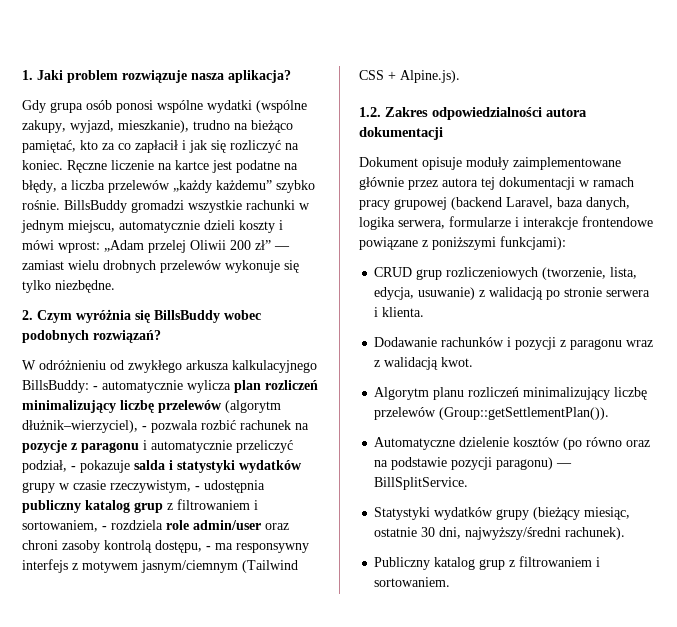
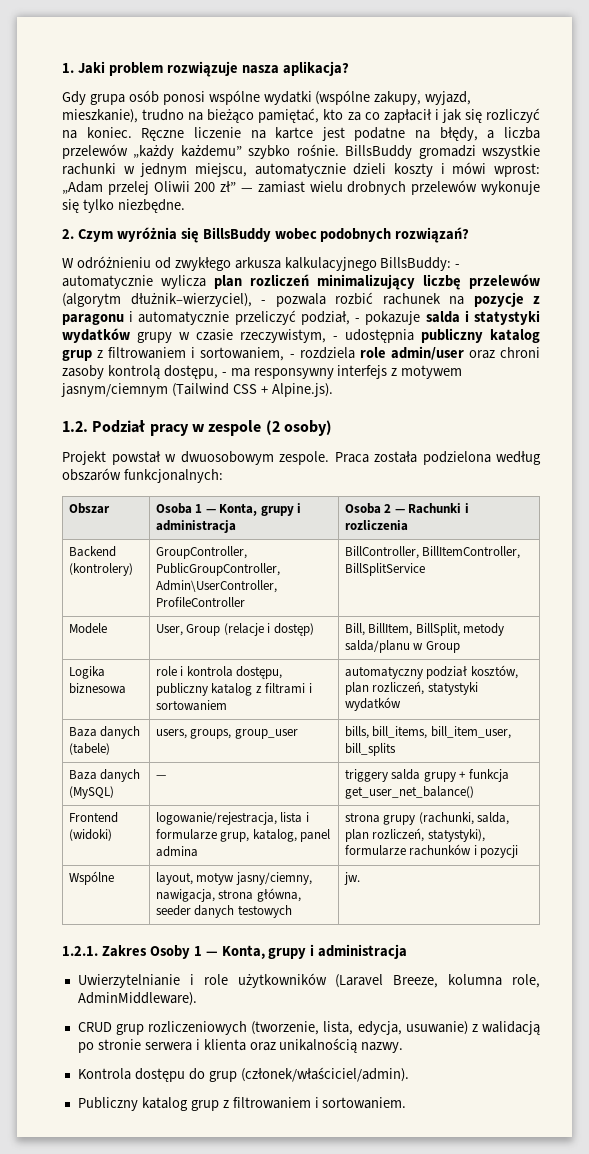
[385,107,587,120] [359,127,443,140] [359,157,621,170] [359,177,634,190] [359,197,630,210] [359,216,653,230] [359,236,566,250] Zakres odpowiedzialności autora dokumentacji // Dokument opisuje moduły zaimplementowane głównie przez autora tej dokumentacji w ramach pracy grupowej (backend Laravel, baza danych, logika serwera, formularze i interakcje frontendowe powiązane z poniższymi funkcjami): -> [92,420,332,436] [62,451,541,465] [62,468,223,483] [68,503,110,514] [155,503,302,516] [155,520,236,533] [344,503,469,514] [344,520,408,531] [68,546,116,557] [68,563,133,576] [155,546,247,559] [155,563,280,576] [155,580,277,593] [155,597,245,607] [344,546,521,559] [344,563,425,576] [68,623,107,634] [155,623,314,636] [344,623,505,636] [344,640,460,653] [68,666,105,679] [68,683,126,694] [155,666,283,679] [155,683,312,696] [155,700,227,711] [344,665,518,679] [344,681,478,695] [344,697,401,711] [68,726,141,739] [68,743,110,755] [155,729,298,739] [344,726,511,739] [344,743,396,756] [68,769,141,782] [68,786,114,799] [155,775,166,779] [344,769,509,782] [344,786,474,799] [68,812,118,823] [68,829,112,841] [155,812,309,825] [155,829,331,842] [155,846,198,857] [344,812,510,825] [344,828,485,842] [344,844,519,858] [68,871,114,885] [155,872,312,885] [155,888,301,902] [155,905,292,918] [343,872,360,885] [62,944,408,959] [77,973,540,988] [77,992,197,1006] Podział pracy w zespole (2 osoby) // Projekt powstał w dwuosobowym zespole. Praca została podzielona według obszarów funkcjonalnych: // Obszar | Osoba 1 — Konta, grupy i administracja | Osoba 2 — Rachunki i rozliczenia // Backend (kontrolery) | GroupController, PublicGroupController, Admin\UserController, ProfileController | BillController, BillItemController, BillSplitService // Modele | User, Group (relacje i dostęp) | Bill, BillItem, BillSplit, metody salda/planu w Group // Logika biznesowa | role i kontrola dostępu, publiczny katalog z filtrami i sortowaniem | automatyczny podział kosztów, plan rozliczeń, statystyki wydatków // Baza danych (tabele) | users, groups, group_user | bills, bill_items, bill_item_user, bill_splits // Baza danych (MySQL) | — | triggery salda grupy + funkcja get_user_net_balance() // Frontend (widoki) | logowanie/rejestracja, lista i formularze grup, katalog, panel admina | strona grupy (rachunki, salda, plan rozliczeń, statystyki), formularze rachunków i pozycji // Wspólne | layout, motyw jasny/ciemny, nawigacja, strona główna, seeder danych testowych | jw. // 1.2.1. Zakres Osoby 1 — Konta, grupy i administracja // Uwierzytelnianie i role użytkowników (Laravel Breeze, kolumna role, AdminMiddleware).
[382,307,425,317] [374,337,654,350] [374,357,474,370] [374,387,648,400] [374,407,610,420] [374,437,651,450] [374,457,573,470] [374,477,469,490] [374,507,631,520] [374,527,626,540] klienta. // Dodawanie rachunków i pozycji z paragonu wraz z walidacją kwot. // Algorytm planu rozliczeń minimalizujący liczbę przelewów (Group::getSettlementPlan()). // Automatyczne dzielenie kosztów (po równo oraz na podstawie pozycji paragonu) — BillSplitService. // Statystyki wydatków grupy (bieżący miesiąc, ostatnie 30 dni, najwyższy/średni rachunek). -> [203,1038,404,1053] [77,1067,409,1082] klienta oraz unikalnością nazwy. // Kontrola dostępu do grup (członek/właściciel/admin).

